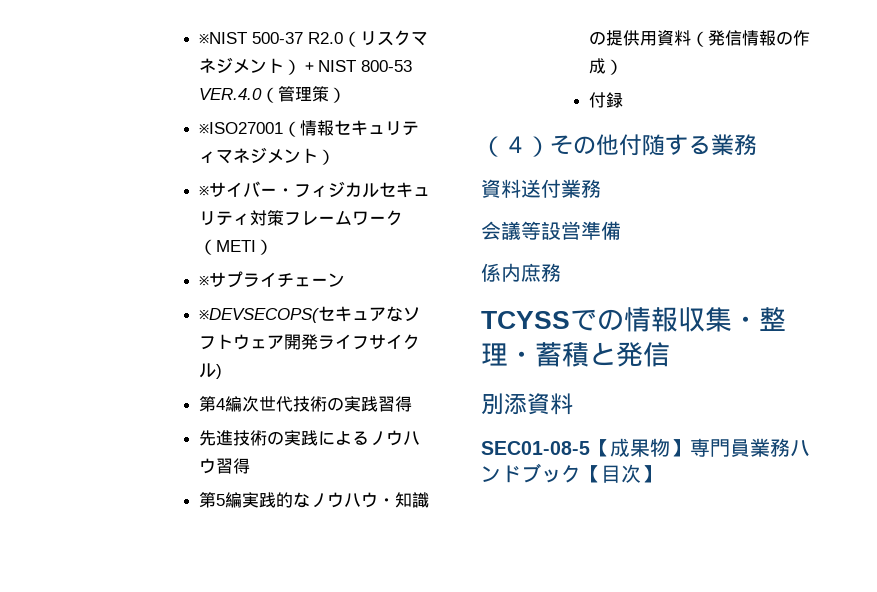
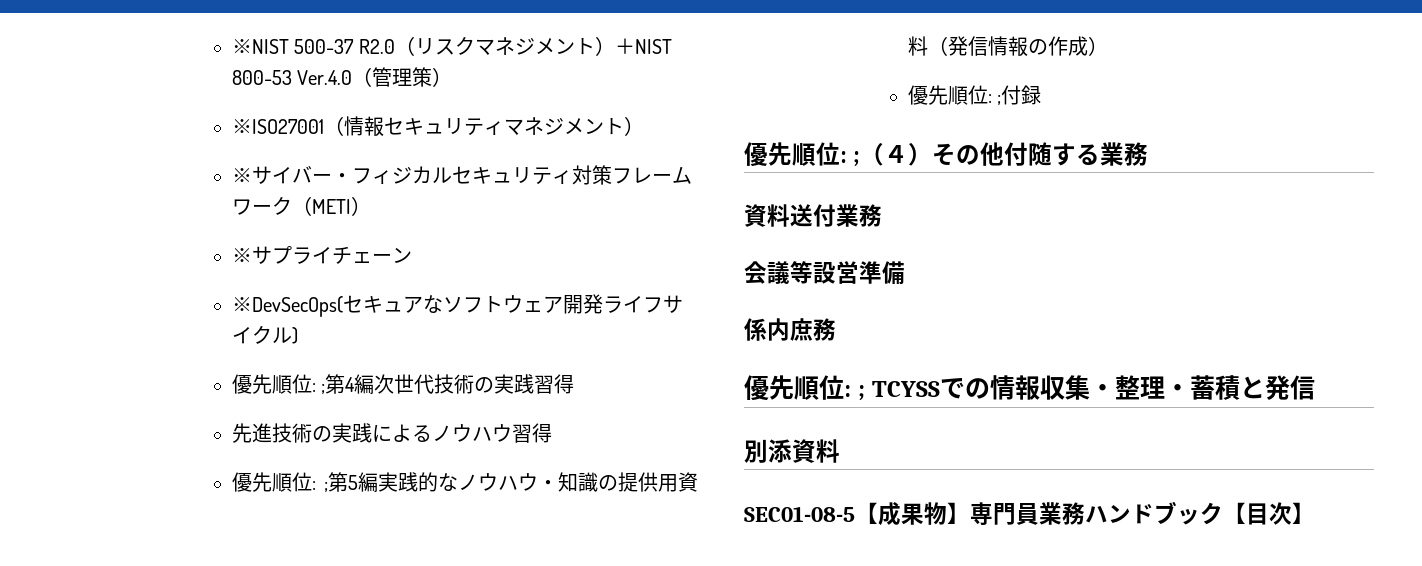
[199,88,263,100] VER.4.0 -> [297,70,353,85] Ver.4.0
[199,308,321,323] ※DEVSECOPS( -> [232,296,344,317] ※DevSecOps(
(223, 371) none -> [232,374,326,394] 優先順位: ;
(251, 466) none -> [232,472,328,492] 優先順位: ;
[589,92,624,108] 付録 // -> [908,85,1042,105] [744,142,861,167] 優先順位: ;付録 // 優先順位: ;
(561, 272) none -> [744,375,865,401] 優先順位: ;

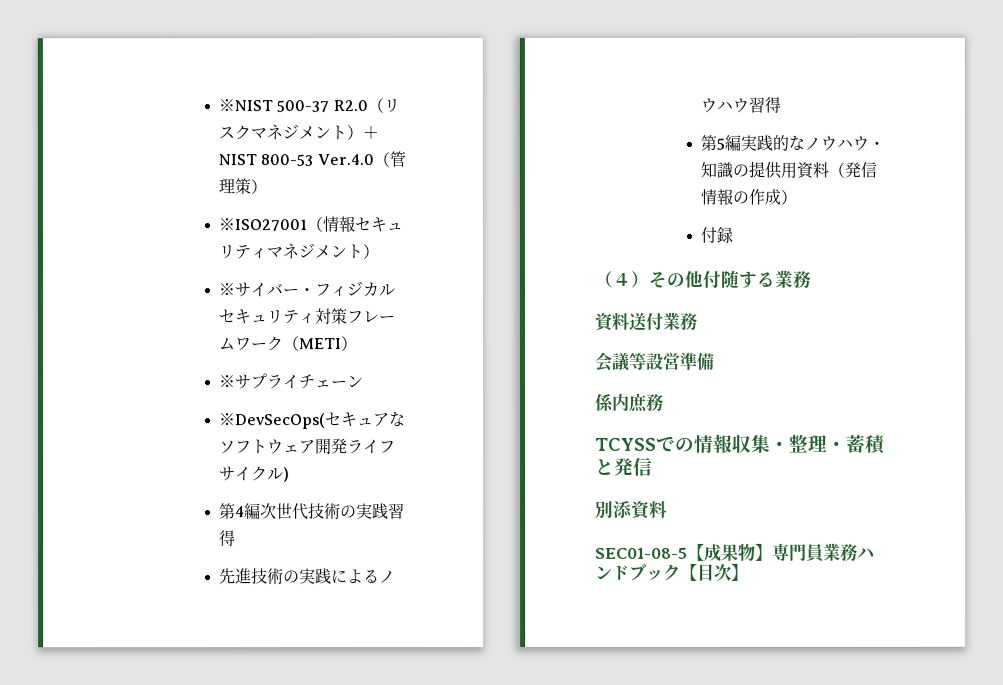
[232,374,326,394] 優先順位: ; -> (291, 475) none
[232,472,328,492] 優先順位: ; -> (782, 104) none
[908,85,1042,105] [744,142,861,167] 優先順位: ;付録 // 優先順位: ; -> [700,226,734,244] 付録 //
[744,375,865,401] 優先順位: ; -> (664, 402) none

